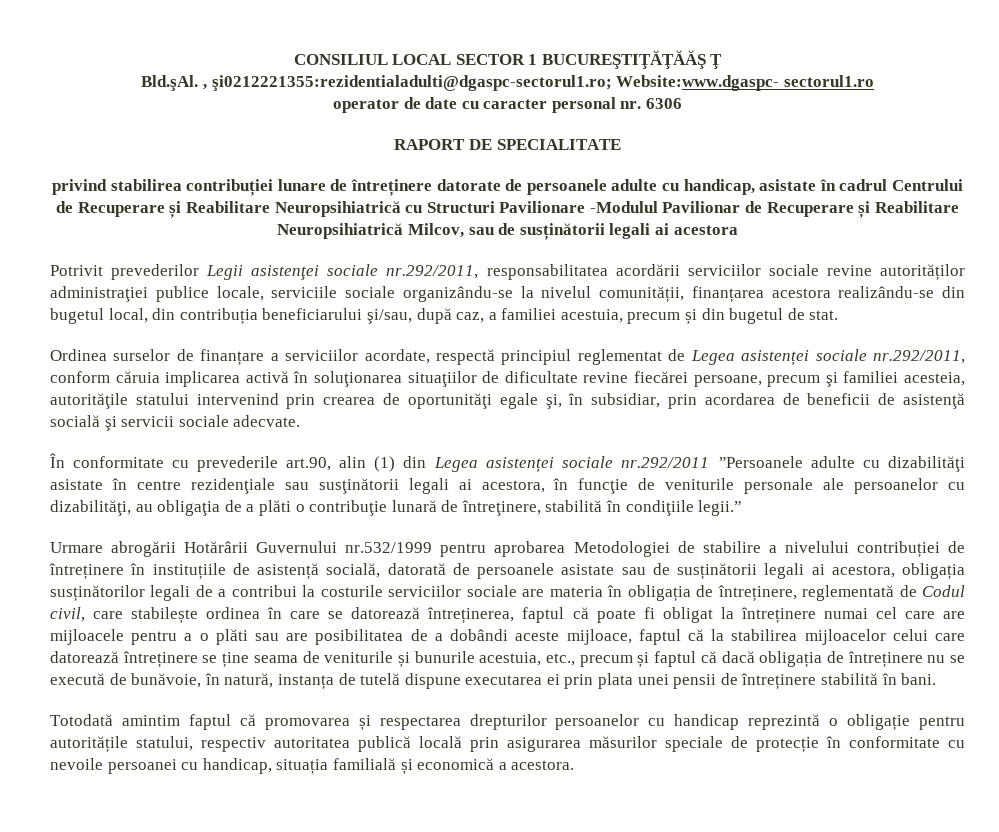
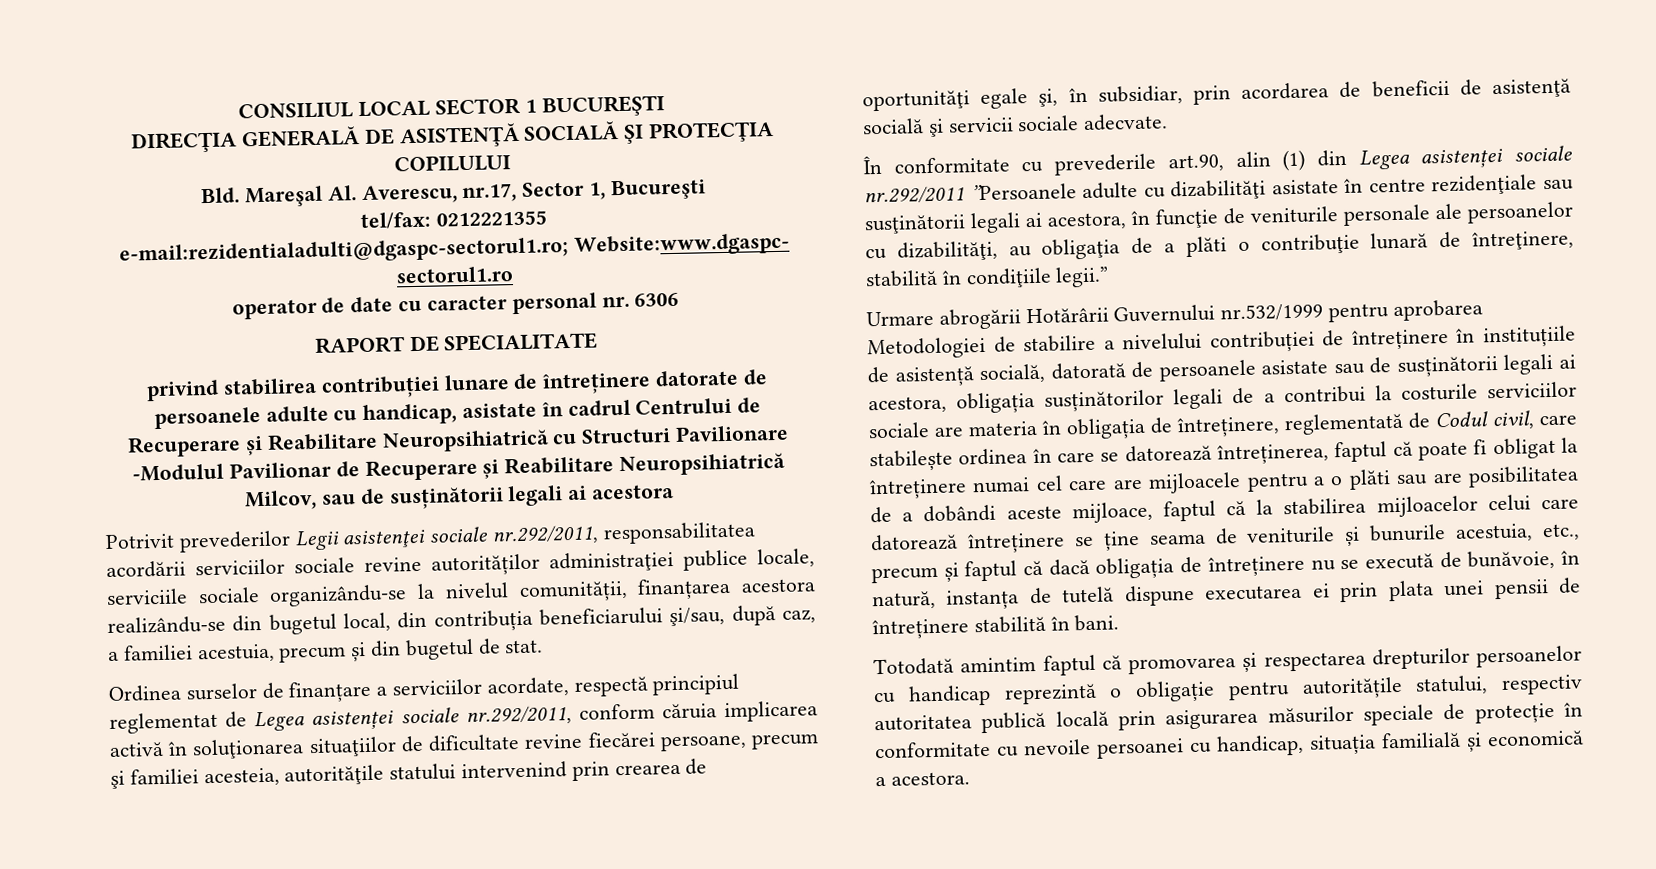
[541,50,723,69] [141,75,612,91] BUCUREŞTIŢĂŢĂĂŞ Ţ // Bld.şAl. , şi0212221355:rezidentialadulti@dgaspc-sectorul1.ro; -> [541,95,665,118] [131,120,774,154] [394,154,511,173] [201,179,706,208] [360,210,547,230] [119,236,570,266] BUCUREŞTI // DIRECŢIA GENERALĂ DE ASISTENŢĂ SOCIALĂ ŞI PROTECŢIA COPILULUI // Bld. Mareşal Al. Averescu, nr.17, Sector 1, Bucureşti // tel/fax: 0212221355 // e-mail:rezidentialadulti@dgaspc-sectorul1.ro;

